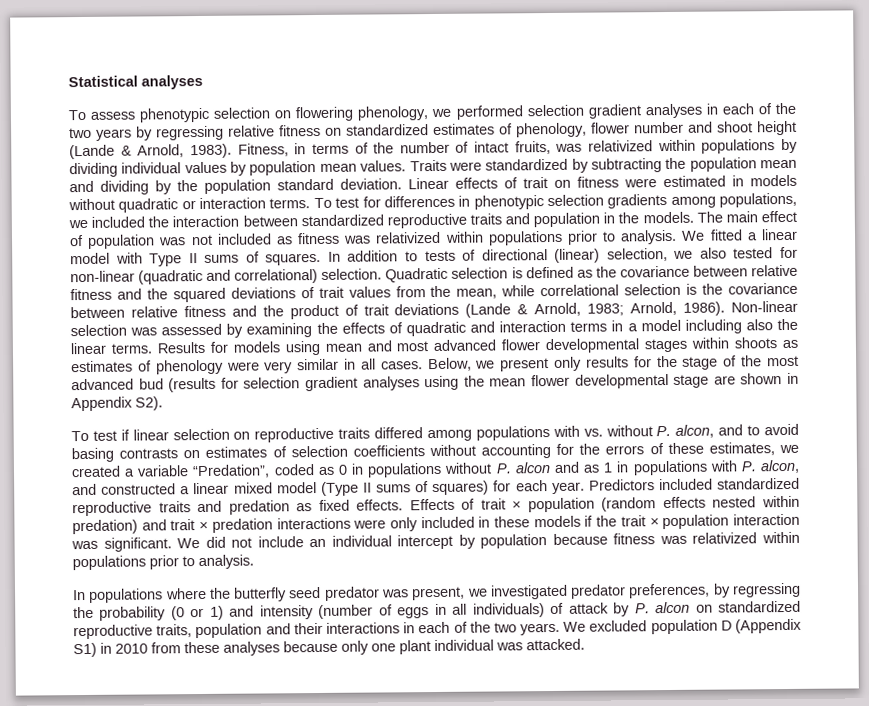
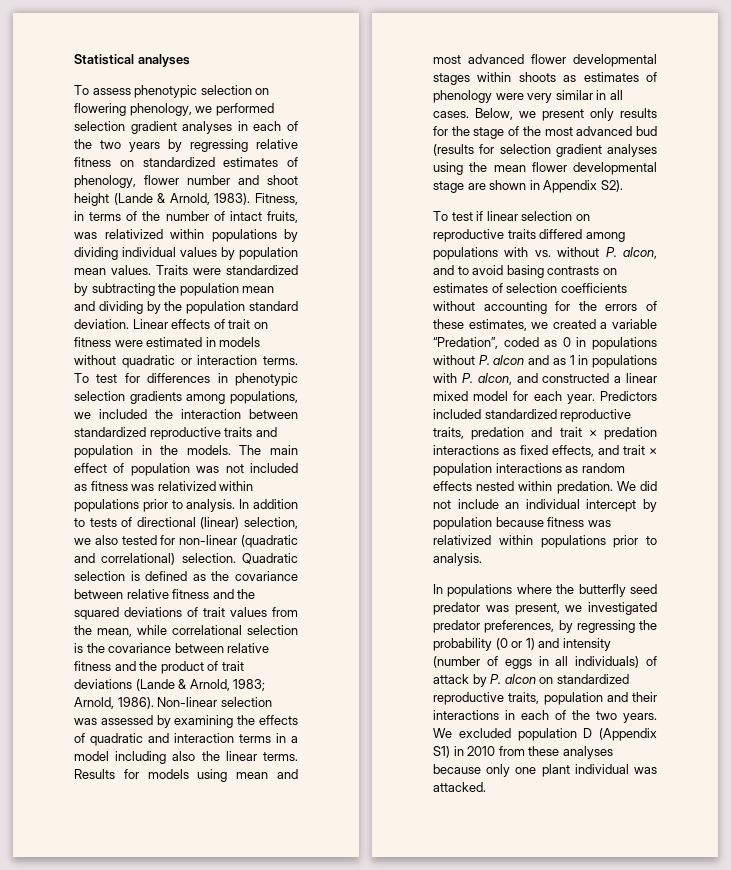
[681,228,798,241] [70,251,322,267] We fitted a linear model with Type II sums of squares. -> (236, 505) none
[320,480,490,496] (Type II sums of squares) -> (509, 396) none
[158,495,800,515] [72,519,138,535] traits and predation as fixed effects. Effects of trait × population (random effects nested within predation) -> [433,427,525,440] traits, predation
[353,513,801,532] [71,537,172,552] were only included in these models if the trait × population interaction was significant. -> [503,445,657,457] [433,463,625,476] [433,481,613,494] as fixed effects, and trait × population interactions as random effects nested within predation.

